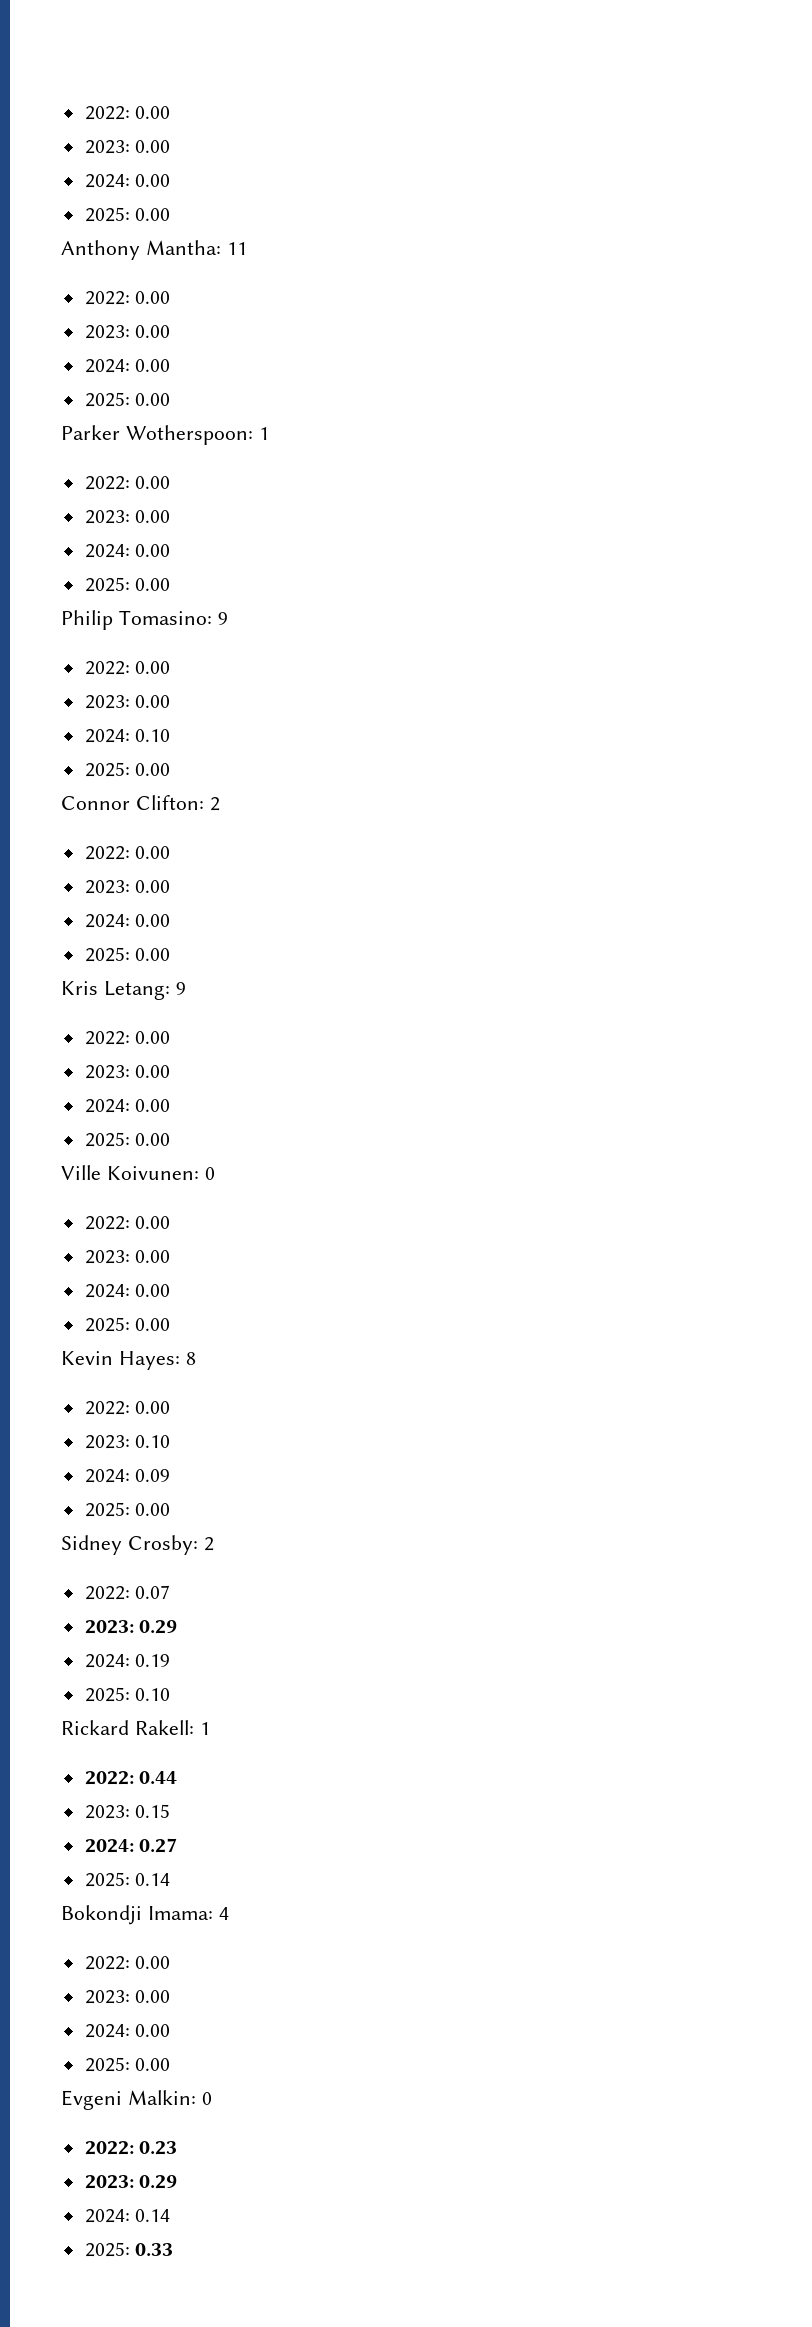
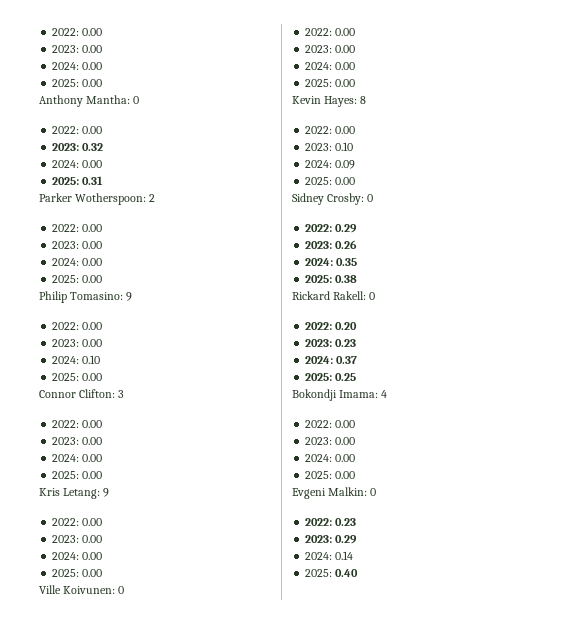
[226,242,247,255] [84,291,171,305] [84,325,171,339] [84,359,171,373] [84,392,171,407] 11 // 2022: 0.00 // 2023: 0.00 // 2024: 0.00 // 2025: 0.00 -> [133,96,140,104] [52,126,103,134] [52,143,104,151] [52,160,103,168] [52,176,104,185] 0 // 2022: 0.00 // 2023: 0.32 // 2024: 0.00 // 2025: 0.31
[258,427,269,440] 1 -> [149,194,156,202] 2
[209,797,220,811] 2 -> [118,390,125,398] 3
[203,1537,214,1551] [84,1585,171,1600] [84,1620,178,1634] [84,1654,171,1668] [84,1687,171,1702] 2 // 2022: 0.07 // 2023: 0.29 // 2024: 0.19 // 2025: 0.10 -> [367,194,374,202] [305,224,358,233] [305,240,358,249] [305,258,358,266] [305,275,358,283] 0 // 2022: 0.29 // 2023: 0.26 // 2024: 0.35 // 2025: 0.38
[199,1722,210,1735] [84,1771,178,1785] [84,1804,171,1819] [84,1838,178,1853] [84,1872,171,1887] 1 // 2022: 0.44 // 2023: 0.15 // 2024: 0.27 // 2025: 0.14 -> [369,292,376,300] [305,322,358,330] [305,339,357,347] [305,356,358,364] [305,373,357,381] 0 // 2022: 0.20 // 2023: 0.23 // 2024: 0.37 // 2025: 0.25
[135,2243,174,2257] 0.33 -> [335,569,359,577] 0.40

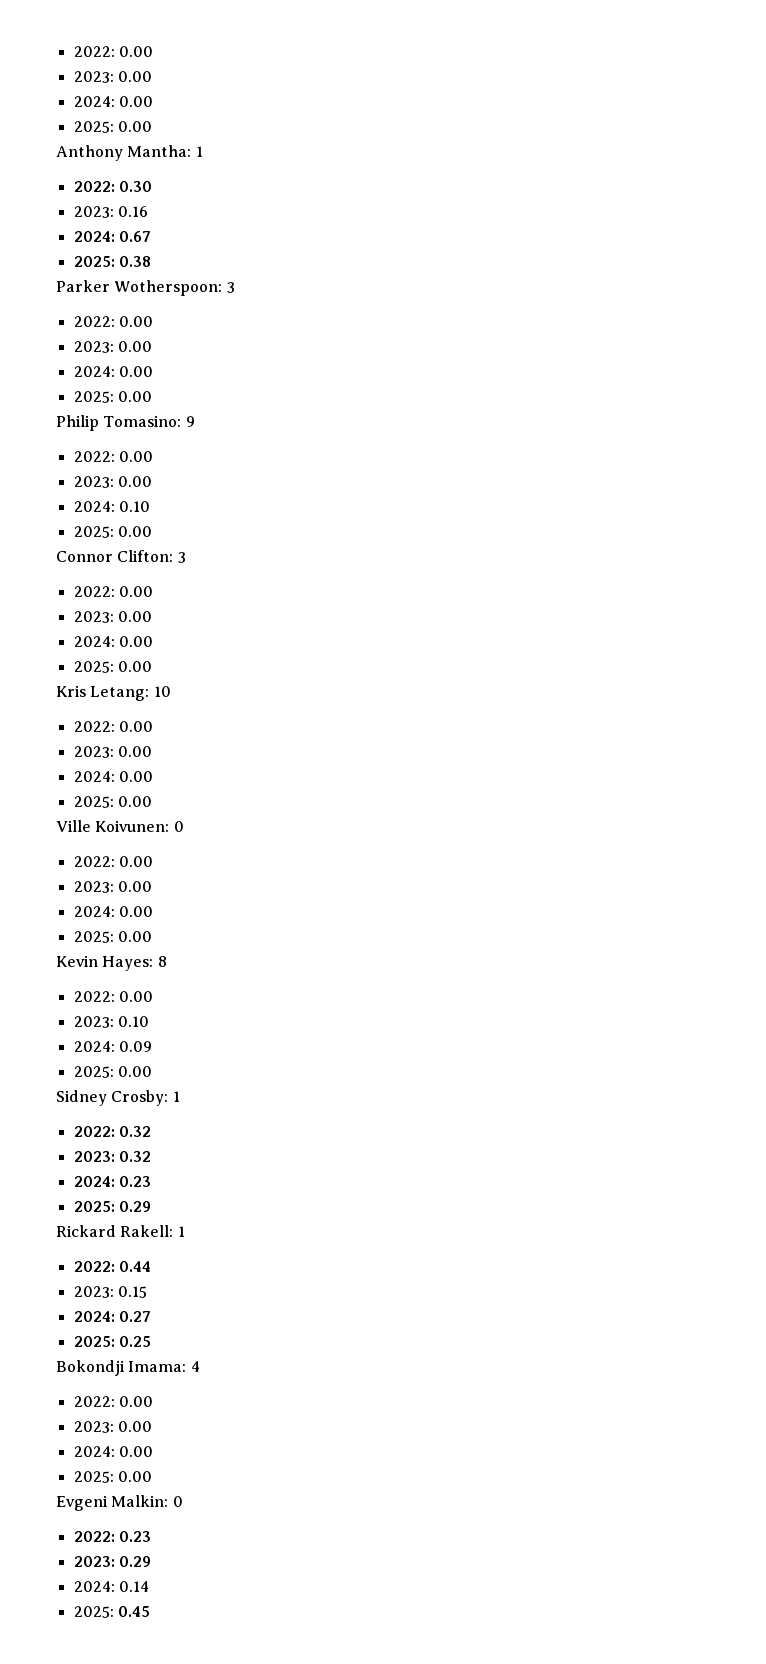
[133,96,140,104] [52,126,103,134] [52,143,104,151] [52,160,103,168] [52,176,104,185] 0 // 2022: 0.00 // 2023: 0.32 // 2024: 0.00 // 2025: 0.31 -> [195,146,203,157] [73,181,152,192] [73,206,148,218] [73,231,151,242] [73,256,151,267] 1 // 2022: 0.30 // 2023: 0.16 // 2024: 0.67 // 2025: 0.38
[149,194,156,202] 2 -> [226,282,235,293] 3
[103,488,110,497] 9 -> [153,686,171,697] 10
[367,194,374,202] [305,224,358,233] [305,240,358,249] [305,258,358,266] [305,275,358,283] 0 // 2022: 0.29 // 2023: 0.26 // 2024: 0.35 // 2025: 0.38 -> [172,1091,180,1102] [73,1126,151,1137] [73,1151,151,1162] [73,1176,151,1187] [73,1201,151,1212] 1 // 2022: 0.32 // 2023: 0.32 // 2024: 0.23 // 2025: 0.29
[369,292,376,300] [305,322,358,330] [305,339,357,347] [305,356,358,364] 0 // 2022: 0.20 // 2023: 0.23 // 2024: 0.37 -> [177,1226,185,1237] [73,1261,151,1272] [73,1286,147,1298] [73,1311,151,1322] 1 // 2022: 0.44 // 2023: 0.15 // 2024: 0.27
[335,569,359,577] 0.40 -> [117,1606,150,1617] 0.45

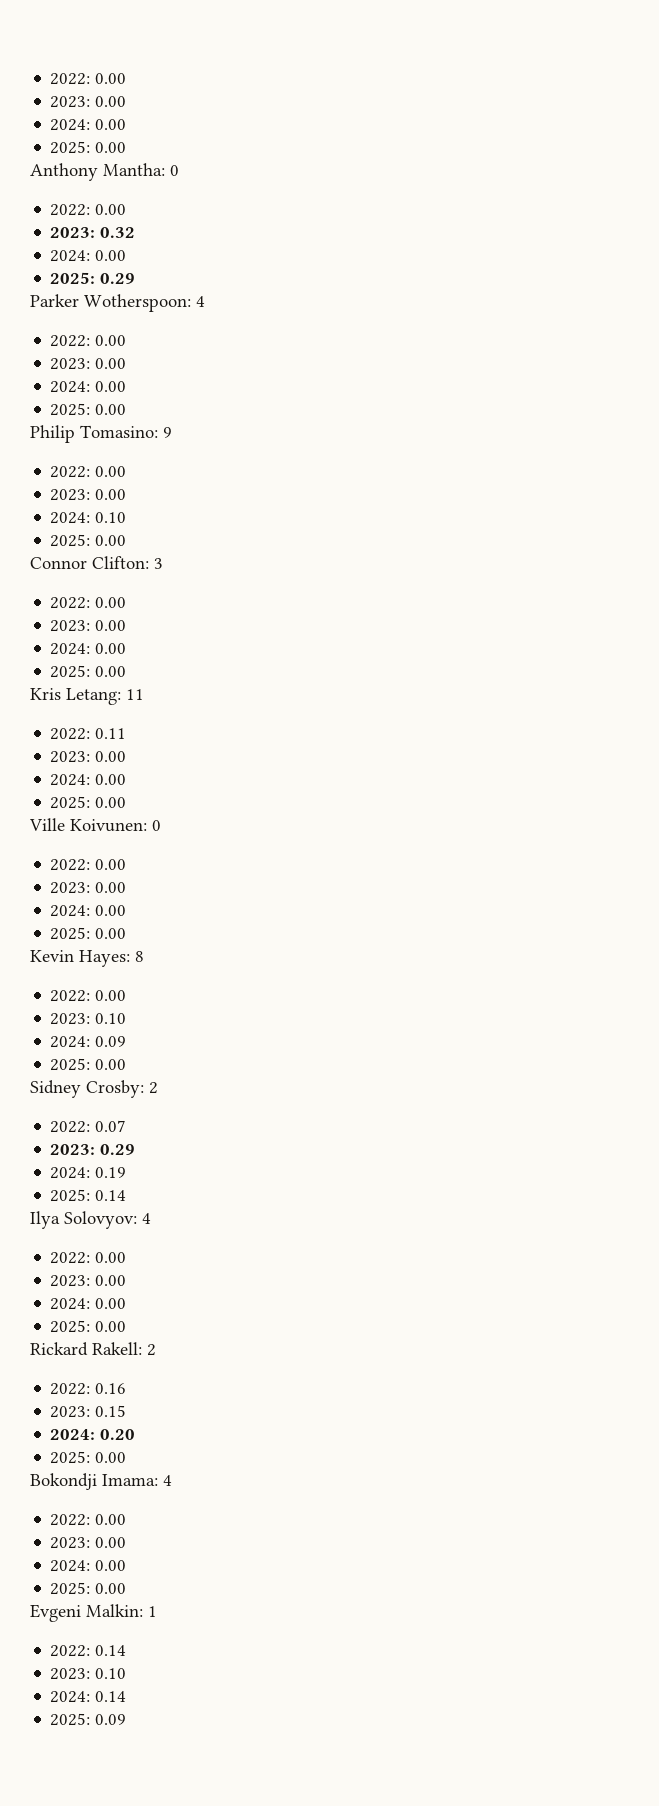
[195,146,203,157] [73,181,152,192] [73,206,148,218] [73,231,151,242] [73,256,151,267] 1 // 2022: 0.30 // 2023: 0.16 // 2024: 0.67 // 2025: 0.38 -> [170,165,179,176] [50,204,127,216] [50,227,136,238] [50,250,127,262] [50,272,136,284] 0 // 2022: 0.00 // 2023: 0.32 // 2024: 0.00 // 2025: 0.29
[226,282,235,293] 3 -> [196,296,205,307] 4
[153,686,171,697] [73,721,153,732] 10 // 2022: 0.00 -> [126,689,144,700] [50,728,127,740] 11 // 2022: 0.11
[172,1091,180,1102] [73,1126,151,1137] [73,1151,151,1162] [73,1176,151,1187] [73,1201,151,1212] 1 // 2022: 0.32 // 2023: 0.32 // 2024: 0.23 // 2025: 0.29 -> [149,1082,158,1094] [50,1120,127,1133] [50,1144,136,1155] [50,1167,127,1179] [50,1189,127,1202] [30,1211,151,1229] [50,1252,127,1264] [50,1275,127,1287] [50,1298,127,1310] [50,1320,127,1333] 2 // 2022: 0.07 // 2023: 0.29 // 2024: 0.19 // 2025: 0.14 // Ilya Solovyov: 4 // 2022: 0.00 // 2023: 0.00 // 2024: 0.00 // 2025: 0.00
[177,1226,185,1237] [73,1261,151,1272] 1 // 2022: 0.44 -> [147,1344,156,1356] [50,1383,127,1395] 2 // 2022: 0.16
[118,1311,151,1322] [73,1336,151,1347] 0.27 // 2025: 0.25 -> [100,1429,136,1440] [50,1451,127,1464] 0.20 // 2025: 0.00
[172,1496,183,1507] [73,1531,151,1542] [73,1556,151,1567] 0 // 2022: 0.23 // 2023: 0.29 -> [148,1606,157,1617] [50,1645,127,1657] [50,1668,127,1680] 1 // 2022: 0.14 // 2023: 0.10
[117,1606,150,1617] 0.45 -> [95,1714,127,1725] 0.09

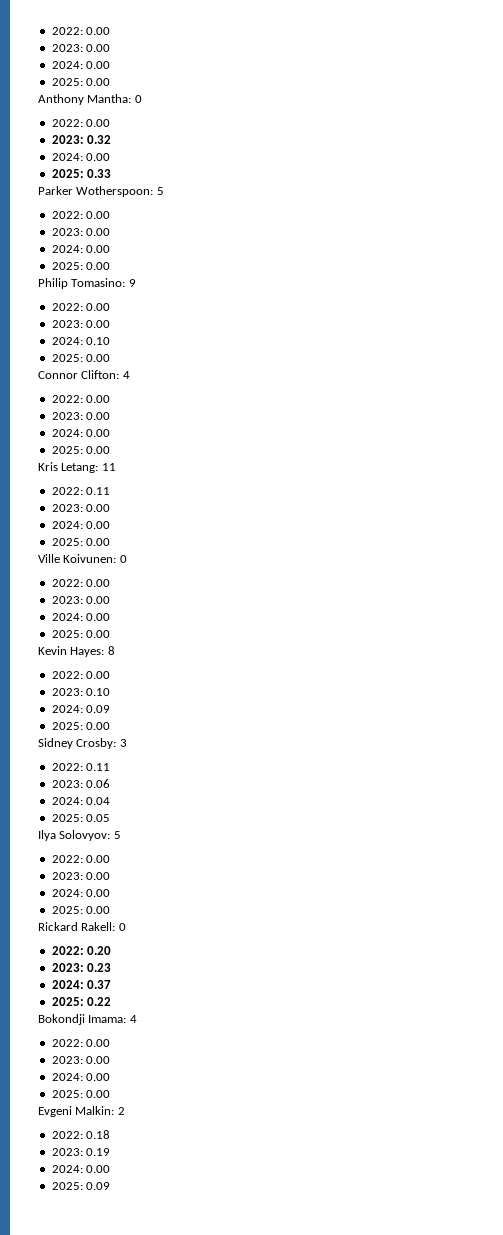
[100,273,136,284] 0.29 -> [87,169,112,178] 0.33
[196,296,205,307] 4 -> [156,187,164,195] 5
[154,558,163,569] 3 -> [122,371,130,379] 4
[149,1082,158,1094] [50,1120,127,1133] [50,1144,136,1155] [50,1167,127,1179] [50,1189,127,1202] 2 // 2022: 0.07 // 2023: 0.29 // 2024: 0.19 // 2025: 0.14 -> [119,739,127,747] [51,763,111,771] [51,779,111,788] [51,797,111,805] [51,814,111,822] 3 // 2022: 0.11 // 2023: 0.06 // 2024: 0.04 // 2025: 0.05
[142,1213,151,1224] 4 -> [113,831,121,839] 5
[147,1344,156,1356] [50,1383,127,1395] [50,1405,127,1418] [50,1429,136,1440] [50,1451,127,1464] 2 // 2022: 0.16 // 2023: 0.15 // 2024: 0.20 // 2025: 0.00 -> [118,923,126,931] [51,946,112,955] [51,963,112,972] [51,980,112,989] [51,997,112,1006] 0 // 2022: 0.20 // 2023: 0.23 // 2024: 0.37 // 2025: 0.22
[148,1606,157,1617] [50,1645,127,1657] [50,1668,127,1680] [50,1691,127,1703] 1 // 2022: 0.14 // 2023: 0.10 // 2024: 0.14 -> [117,1107,125,1115] [51,1130,111,1139] [51,1148,111,1156] [51,1165,111,1173] 2 // 2022: 0.18 // 2023: 0.19 // 2024: 0.00

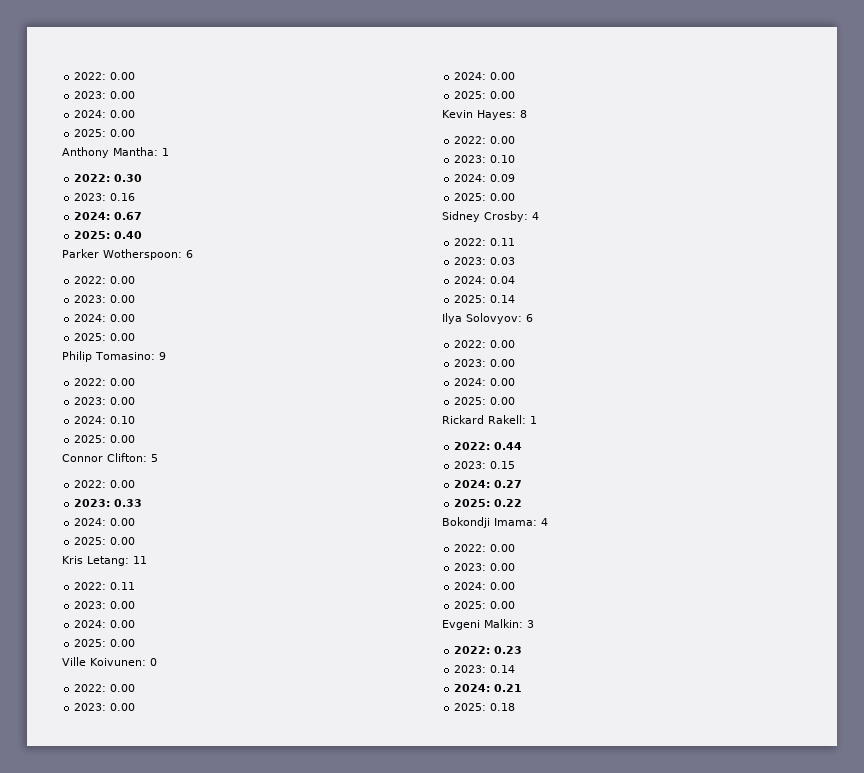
[134,95,142,103] [51,119,111,127] [51,135,112,144] [51,153,111,161] [51,169,112,178] 0 // 2022: 0.00 // 2023: 0.32 // 2024: 0.00 // 2025: 0.33 -> [162,148,169,156] [74,174,143,182] [74,193,136,201] [74,212,143,220] [74,231,143,239] 1 // 2022: 0.30 // 2023: 0.16 // 2024: 0.67 // 2025: 0.40
[156,187,164,195] 5 -> [186,250,193,258] 6
[122,371,130,379] [51,395,111,403] [51,412,111,420] 4 // 2022: 0.00 // 2023: 0.00 -> [151,454,158,462] [74,480,136,488] [74,499,143,507] 5 // 2022: 0.00 // 2023: 0.33
[119,739,127,747] [51,763,111,771] [51,779,111,788] 3 // 2022: 0.11 // 2023: 0.06 -> [532,212,539,220] [454,238,516,246] [454,257,516,265] 4 // 2022: 0.11 // 2023: 0.03
[86,814,111,822] 0.05 -> [490,295,516,303] 0.14
[113,831,121,839] 5 -> [526,314,533,322] 6
[118,923,126,931] [51,946,112,955] [51,963,112,972] [51,980,112,989] 0 // 2022: 0.20 // 2023: 0.23 // 2024: 0.37 -> [530,416,537,424] [454,442,523,450] [454,461,516,469] [454,480,523,488] 1 // 2022: 0.44 // 2023: 0.15 // 2024: 0.27
[117,1107,125,1115] [51,1130,111,1139] [51,1148,111,1156] [51,1165,111,1173] [51,1182,111,1190] 2 // 2022: 0.18 // 2023: 0.19 // 2024: 0.00 // 2025: 0.09 -> [527,620,534,628] [454,646,523,654] [454,665,516,673] [454,684,523,692] [454,703,516,711] 3 // 2022: 0.23 // 2023: 0.14 // 2024: 0.21 // 2025: 0.18

